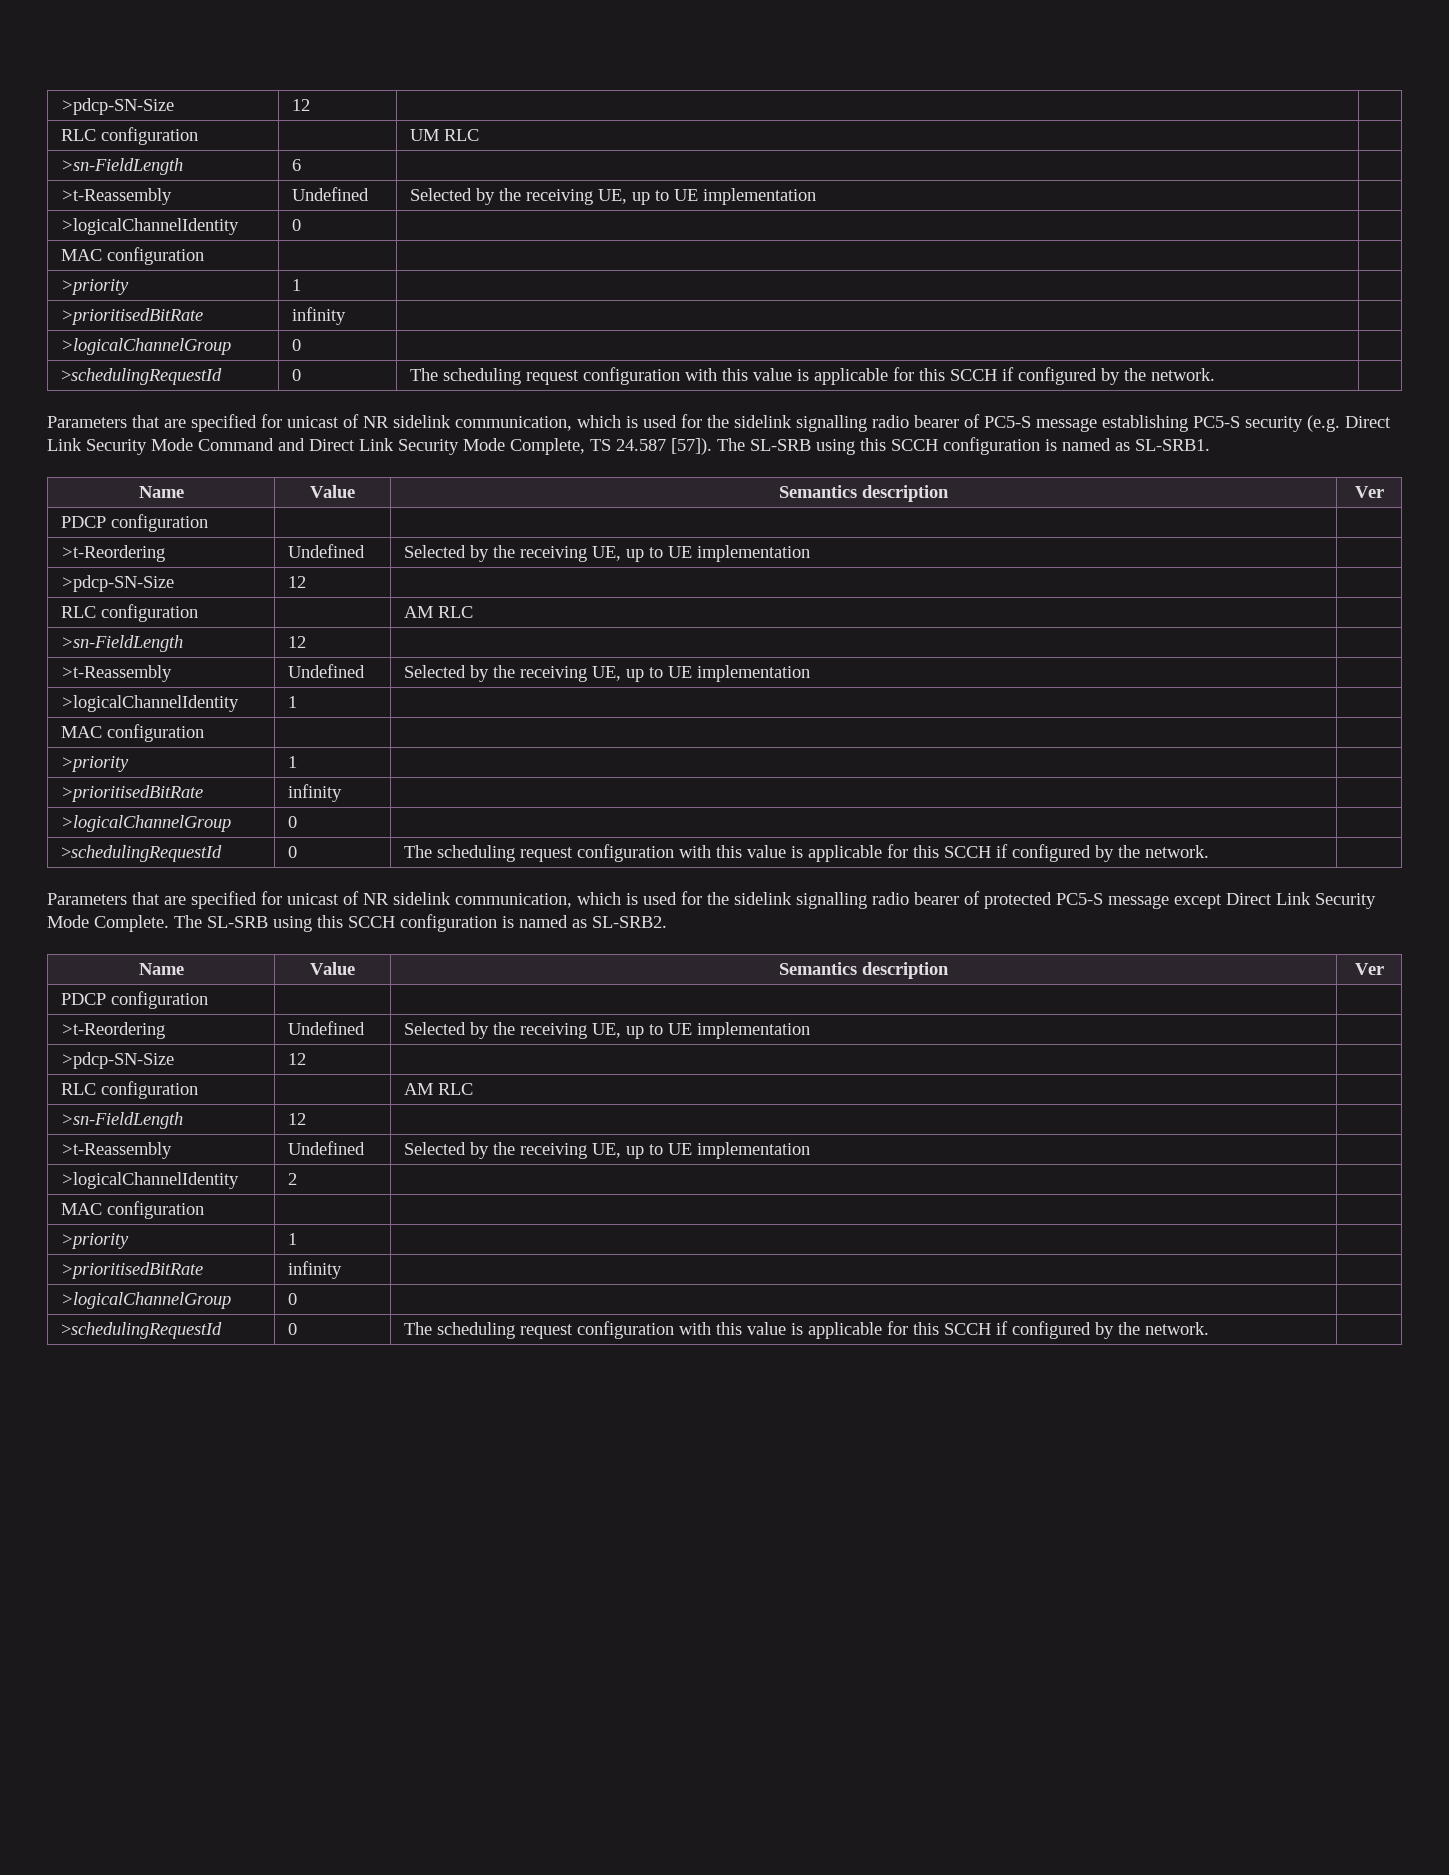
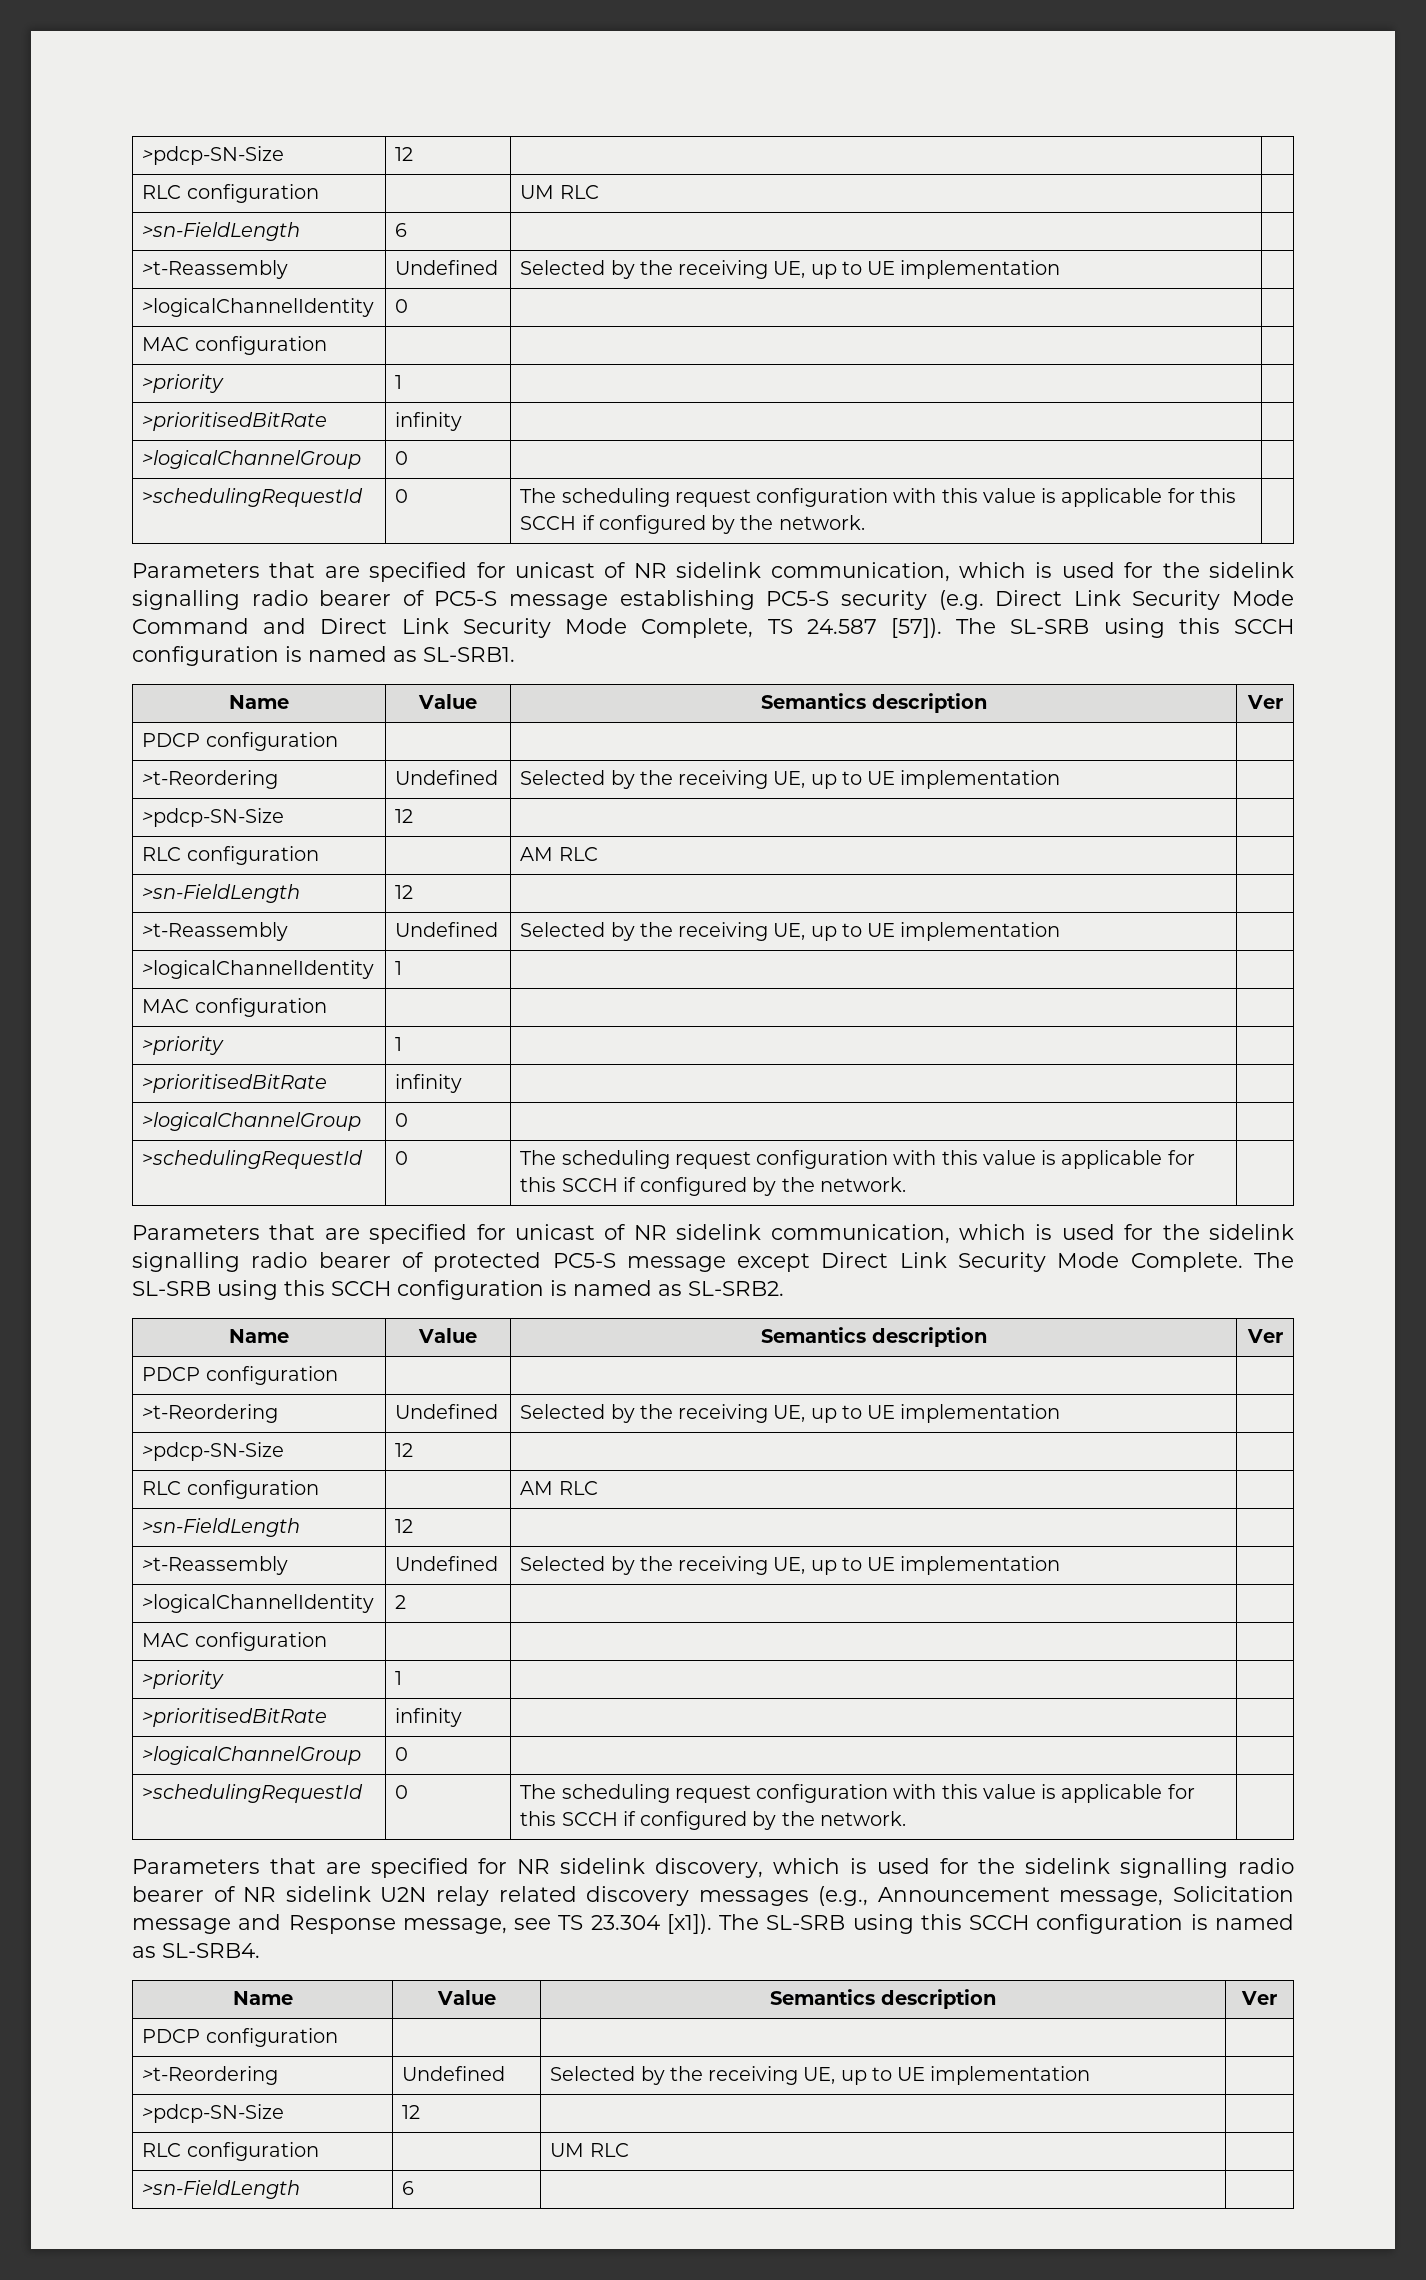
(1210, 1328) none -> [132,1858,1294,1878] [132,1886,1294,1906] [132,1914,1294,1934] [132,1943,260,1958] [232,1991,293,2005] [436,1990,496,2005] [770,1989,996,2009] [1241,1991,1277,2005] [142,2028,338,2047] [142,2066,279,2085] [402,2066,506,2081] [550,2066,1091,2085] [142,2104,285,2123] [402,2105,421,2119] [142,2142,319,2161] [550,2143,629,2157] [142,2180,301,2199] [402,2181,415,2195] // Parameters that are specified for NR sidelink discovery, which is used for the sidelink signalling radio bearer of NR sidelink U2N relay related discovery messages (e.g., Announcement message, Solicitation message and Response message, see TS 23.304 [x1]). The SL-SRB using this SCCH configuration is named as SL-SRB4. // Name | Value | Semantics description | Ver // PDCP configuration | | | // >t-Reordering | Undefined | Selected by the receiving UE, up to UE implementation | // >pdcp-SN-Size | 12 | | // RLC configuration | | UM RLC | // >sn-FieldLength | 6 | |

